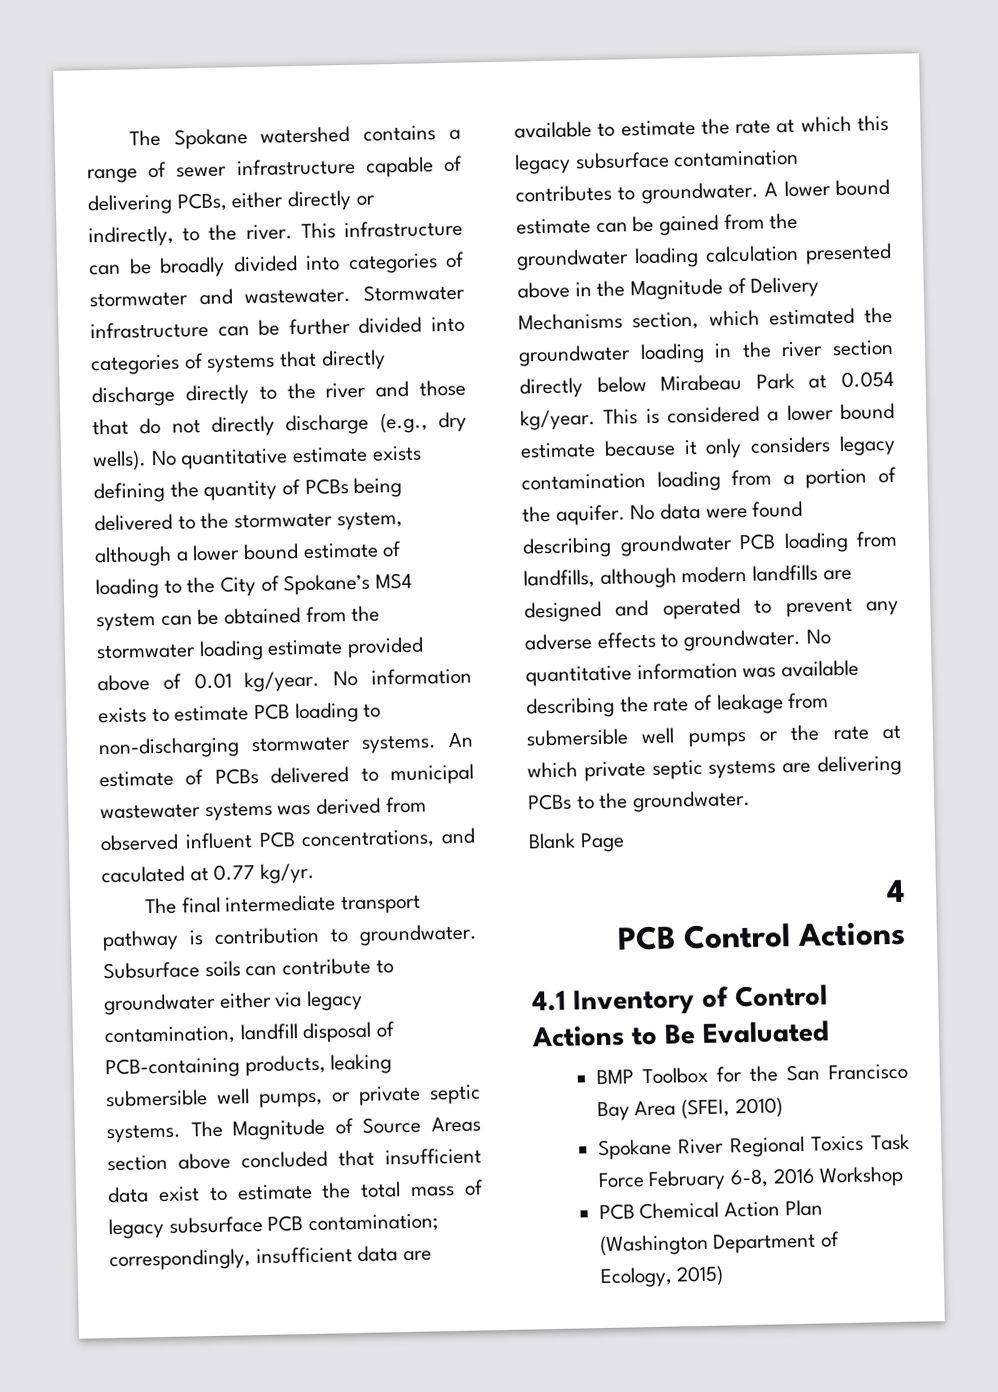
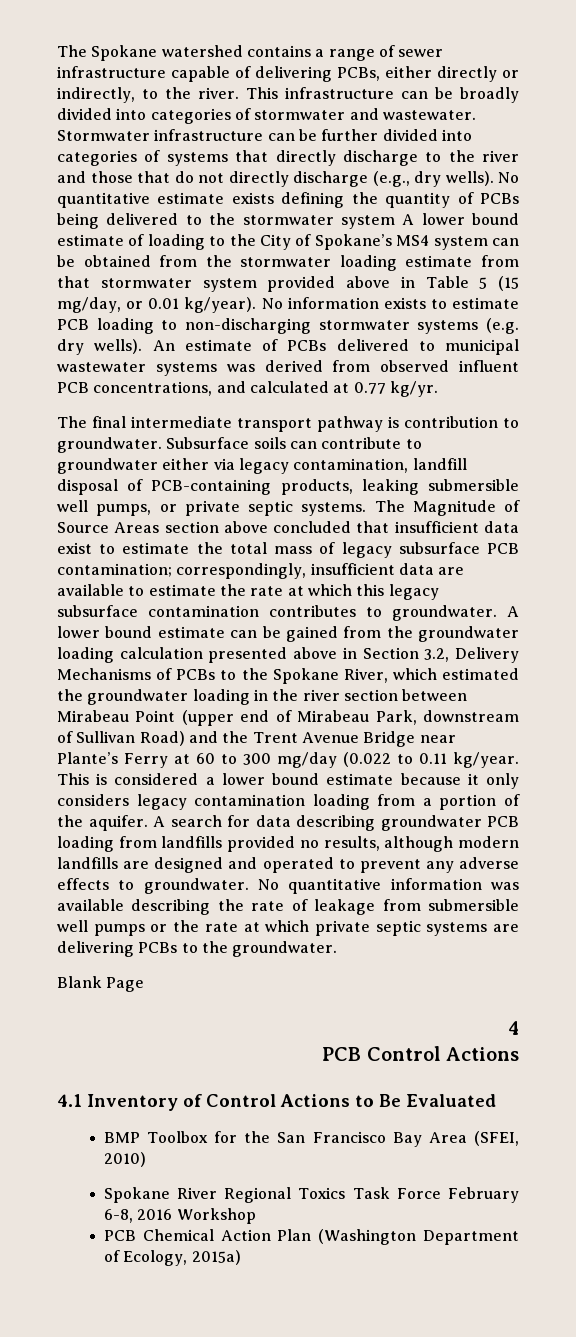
[184,384,249,406] directly -> (418, 158) none
[336,510,403,531] [94,545,189,568] system, although a -> [340,214,415,229] system A
[347,636,425,659] [97,670,321,693] provided above of 0.01 kg/year. -> [480,255,519,267] [57,276,519,292] [57,297,257,313] from that stormwater system provided above in Table 5 (15 mg/day, or 0.01 kg/year).
[361,734,437,754] systems. -> [417,318,519,334] [57,339,143,355] systems (e.g. dry wells).
[101,865,185,884] caculated -> [249,381,329,393] calculated
[596,276,820,301] [518,311,700,331] the Magnitude of Delivery Mechanisms section, -> [362,647,519,663] [57,668,388,684] Section 3.2, Delivery Mechanisms of PCBs to the Spokane River,
[519,370,894,399] directly below Mirabeau Park at 0.054 -> [402,689,468,701] [57,710,519,726] [57,731,456,747] [57,752,447,768] between Mirabeau Point (upper end of Mirabeau Park, downstream of Sullivan Road) and the Trent Avenue Bridge near Plante’s Ferry at 60 to 300 mg/day (0.022 to 0.11
[630,500,804,521] No data were found -> [153,815,291,827] A search for data
[523,569,595,589] landfills, -> [161,836,380,852] landfills provided no results,
[676,1265,725,1287] 2015) -> [191,1250,241,1265] 2015a)

